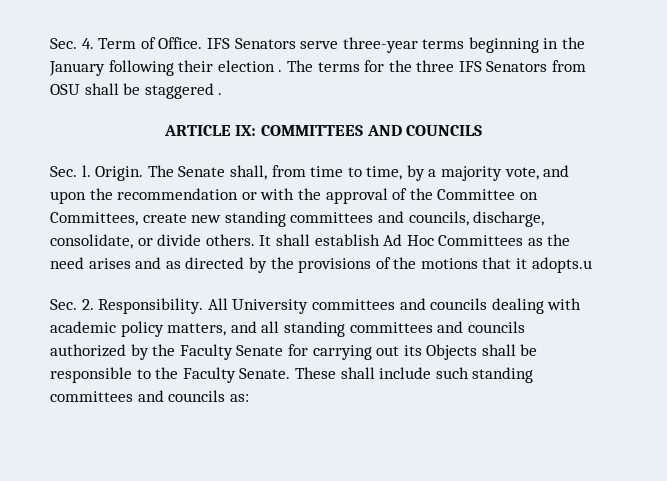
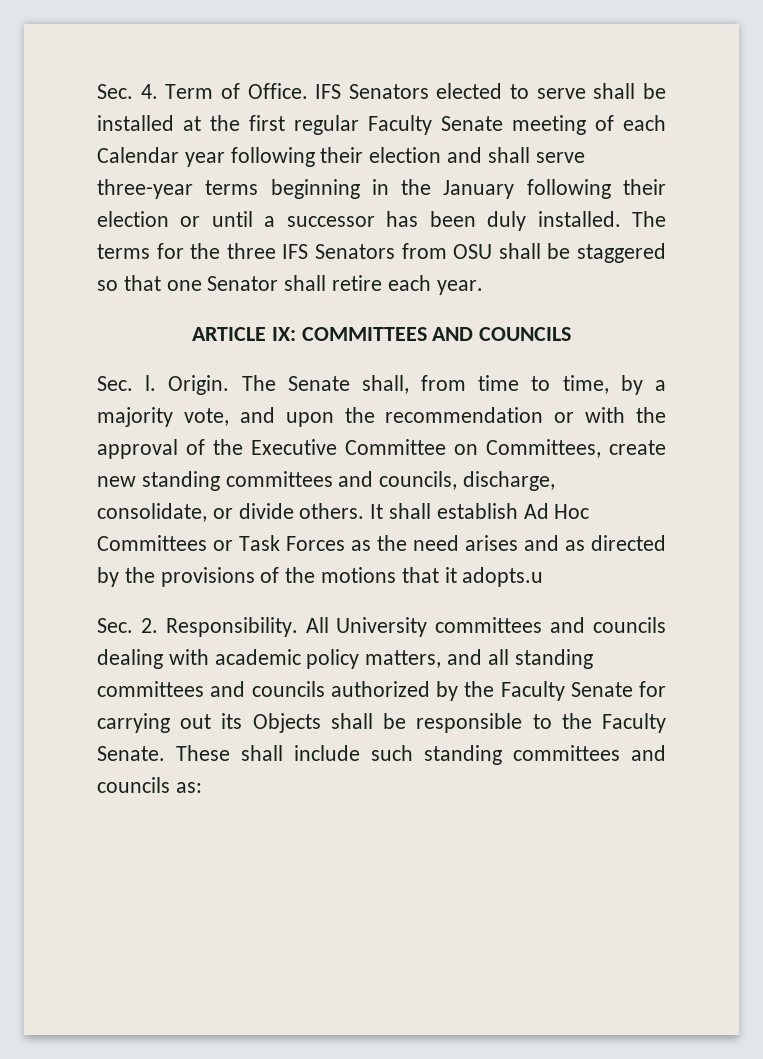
(296, 43) none -> [436,83,666,99] [97,115,666,135] [97,147,530,167] elected to serve shall be installed at the first regular Faculty Senate meeting of each Calendar year following their election and shall
[278,70,283,72] . -> [180,211,621,231] or until a successor has been duly installed.
[218,93,223,95] . -> [97,275,483,295] so that one Senator shall retire each year.
(433, 194) none -> [251,439,337,455] Executive
(524, 240) none -> [213,535,345,551] or Task Forces

